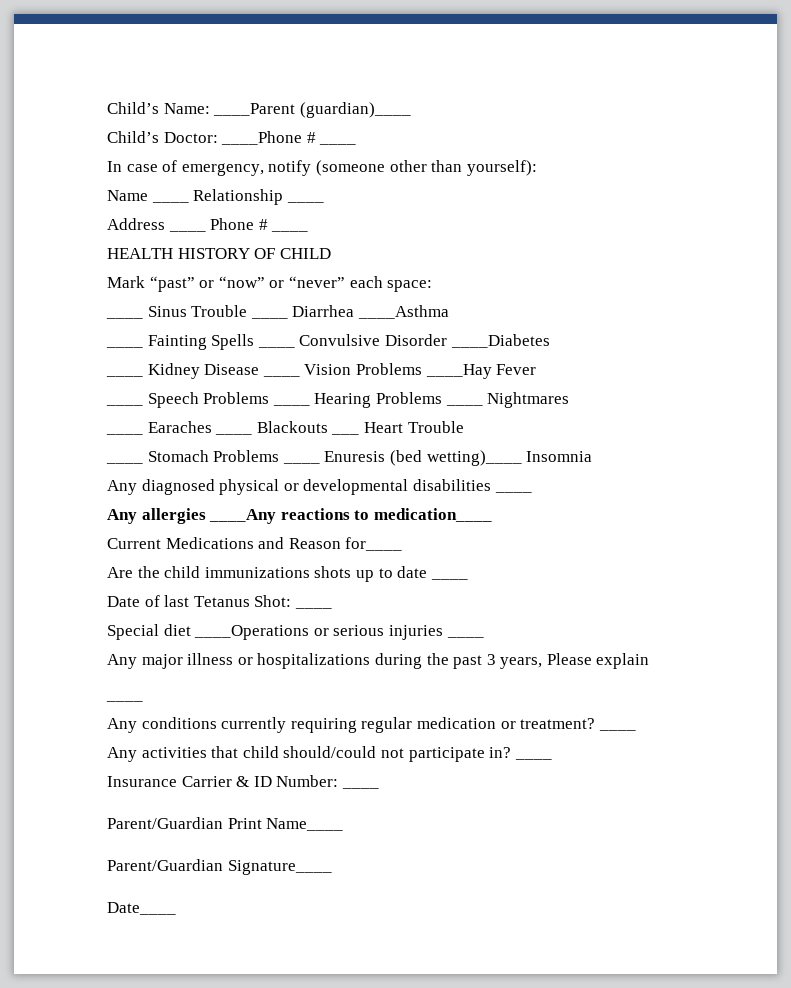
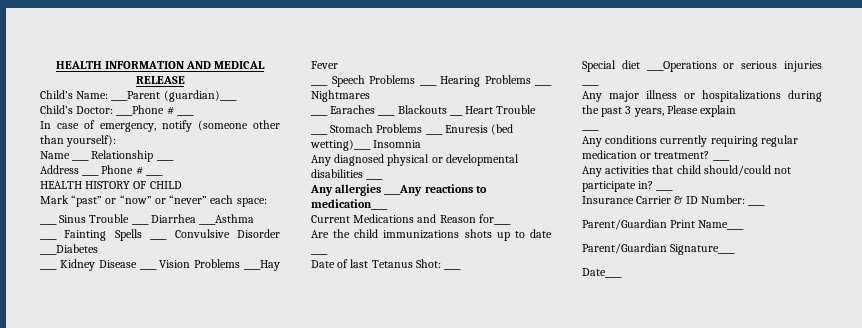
(107, 108) none -> [55,61,266,69] [135,76,185,84] HEALTH INFORMATION AND MEDICAL RELEASE //

